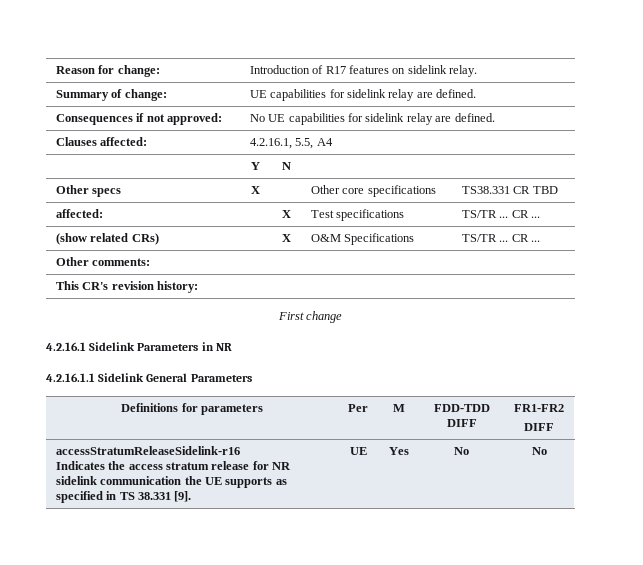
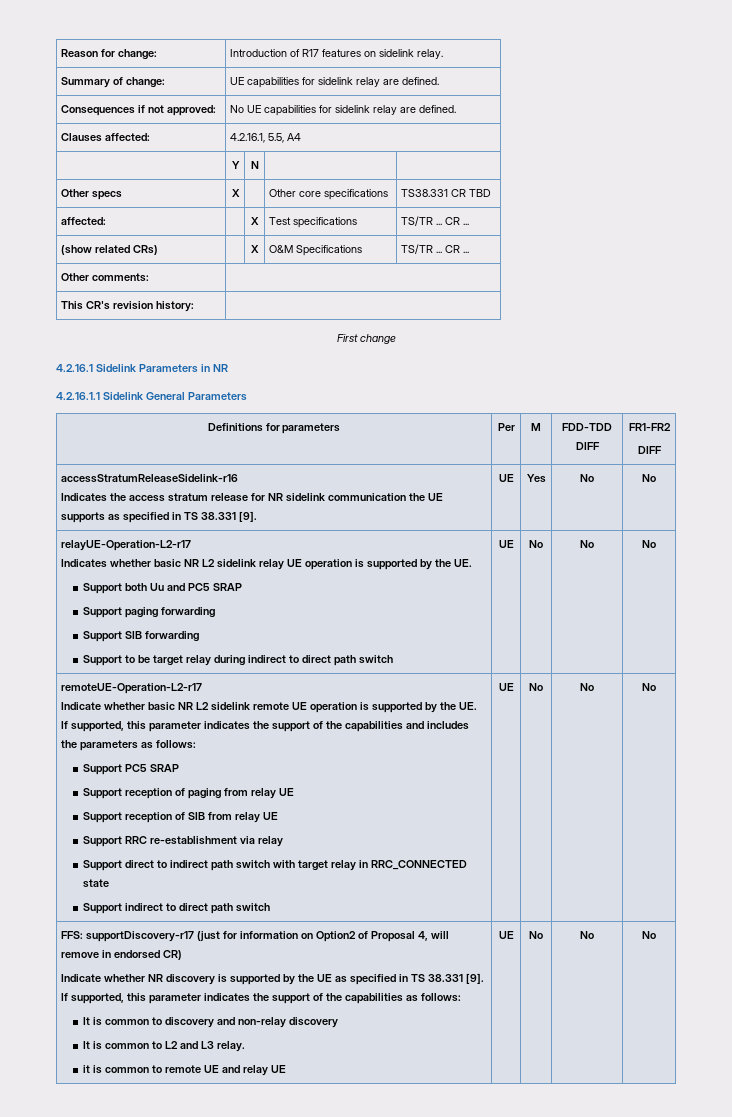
(547, 451) none -> [61,540,192,551] [61,559,473,570] [82,583,242,594] [82,607,215,618] [82,631,199,642] [82,655,393,666] [498,540,514,548] [529,540,543,548] [580,540,594,548] [642,540,656,548] [61,683,203,694] [61,702,478,713] [61,721,470,732] [61,740,197,751] [82,764,179,775] [82,788,294,799] [82,812,278,823] [82,836,283,847] [82,860,467,871] [82,879,109,888] [82,903,270,914] [498,683,514,691] [529,683,543,691] [580,683,594,691] [642,683,656,691] [61,931,450,942] [61,950,183,960] [61,973,485,985] [61,993,462,1004] [82,1017,338,1028] [82,1041,245,1052] [82,1065,286,1076] [498,931,514,939] [529,931,543,939] [580,931,594,939] [642,931,656,939] // relayUE-Operation-L2-r17 // Indicates whether basic NR L2 sidelink relay UE operation is supported by the UE. // Support both Uu and PC5 SRAP // Support paging forwarding // Support SIB forwarding // Support to be target relay during indirect to direct path switch | UE | No | No | No // remoteUE-Operation-L2-r17 // Indicate whether basic NR L2 sidelink remote UE operation is supported by the UE. If supported, this parameter indicates the support of the capabilities and includes the parameters as follows: // Support PC5 SRAP // Support reception of paging from relay UE // Support reception of SIB from relay UE // Support RRC re-establishment via relay // Support direct to indirect path switch with target relay in RRC_CONNECTED state // Support indirect to direct path switch | UE | No | No | No // FFS: supportDiscovery-r17 (just for information on Option2 of Proposal 4, will remove in endorsed CR) // Indicate whether NR discovery is supported by the UE as specified in TS 38.331 [9]. If supported, this parameter indicates the support of the capabilities as follows: // It is common to discovery and non-relay discovery // It is common to L2 and L3 relay. // it is common to remote UE and relay UE | UE | No | No | No

